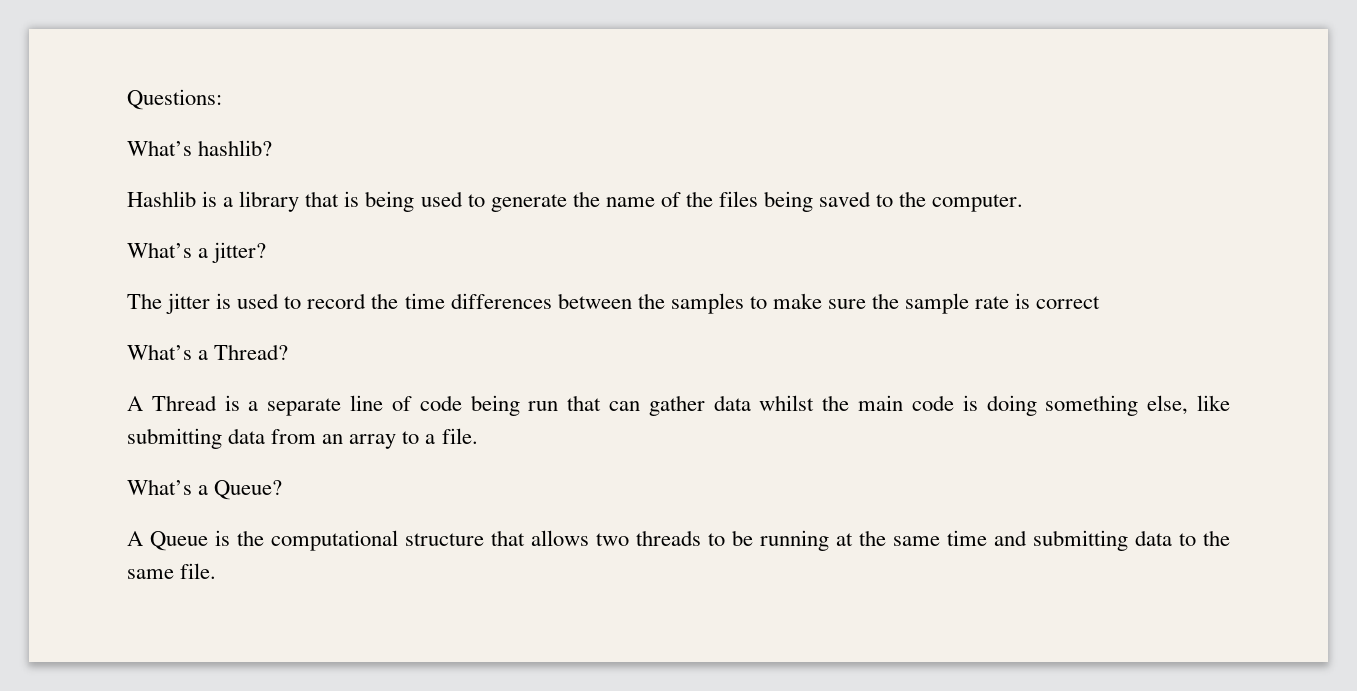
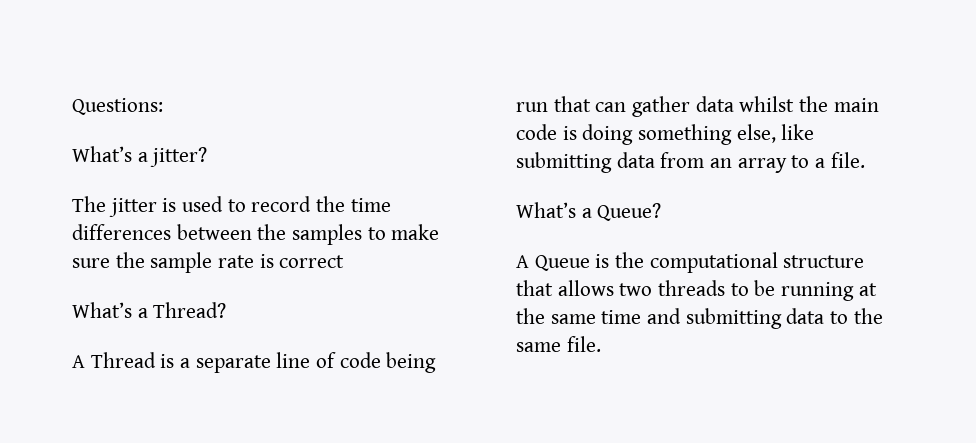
[127,140,273,156] [127,191,1024,212] // What’s hashlib? // Hashlib is a library that is being used to generate the name of the files being saved to the computer. -> (163, 106) none

